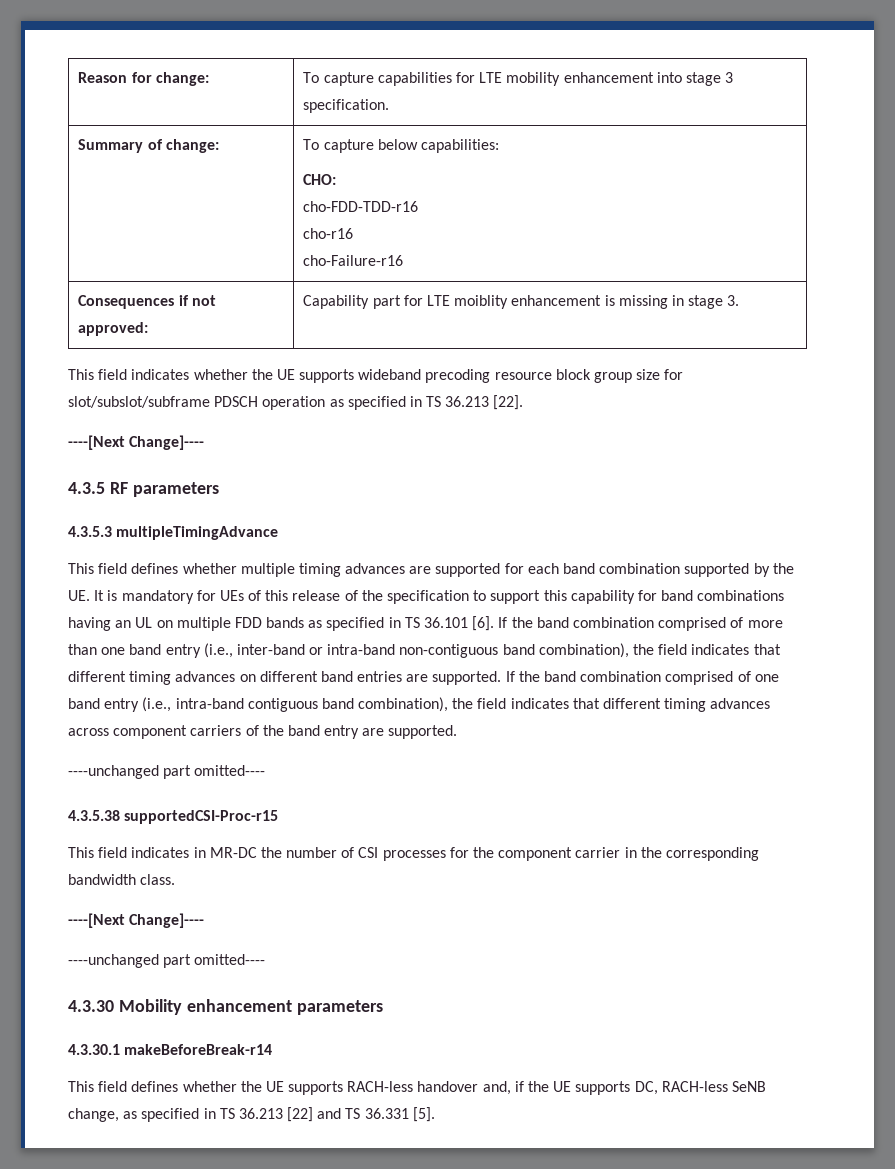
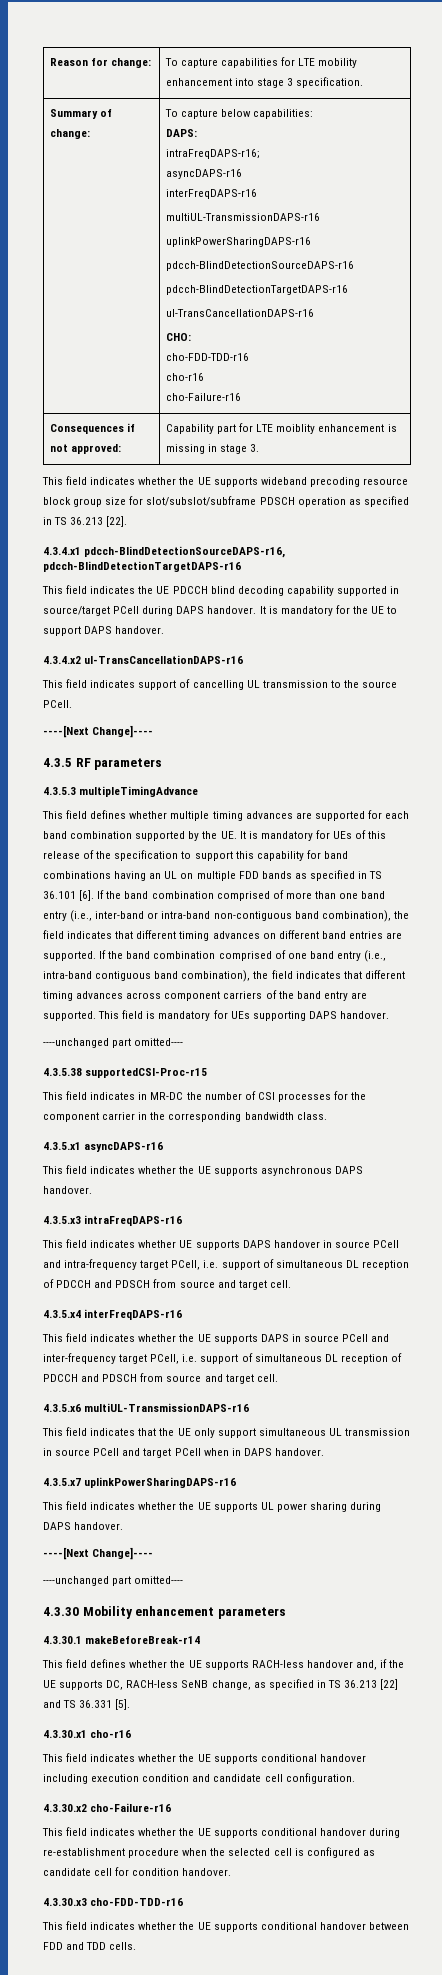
(499, 146) none -> [165,129,197,137] [165,149,260,159] [165,169,242,179] [165,189,257,199] [165,213,320,221] [165,237,311,247] [165,261,354,271] [165,285,348,295] [165,309,314,317] // DAPS: // intraFreqDAPS-r16; // asyncDAPS-r16 // interFreqDAPS-r16 // multiUL-TransmissionDAPS-r16 // uplinkPowerSharingDAPS-r16 // pdcch-BlindDetectionSourceDAPS-r16 // pdcch-BlindDetectionTargetDAPS-r16 // ul-TransCancellationDAPS-r16
(524, 402) none -> [43,546,286,558] [43,561,241,572] [42,585,400,596] [43,605,398,616] [43,626,165,636] [43,655,244,664] [42,679,398,690] [43,700,72,708] // 4.3.4.x1 pdcch-BlindDetectionSourceDAPS-r16, pdcch-BlindDetectionTargetDAPS-r16 // This field indicates the UE PDCCH blind decoding capability supported in source/target PCell during DAPS handover. It is mandatory for the UE to support DAPS handover. // 4.3.4.x2 ul-TransCancellationDAPS-r16 // This field indicates support of cancelling UL transmission to the source PCell.
(458, 732) none -> [98,1010,389,1021] This field is mandatory for UEs supporting DAPS handover.
(176, 879) none -> [43,1142,164,1152] [42,1165,363,1176] [43,1186,92,1194] [43,1215,183,1226] [42,1239,400,1250] [43,1259,409,1270] [43,1279,291,1290] [43,1309,183,1320] [42,1333,390,1344] [43,1353,402,1364] [43,1373,278,1384] [43,1403,250,1412] [42,1427,411,1438] [43,1448,324,1458] [43,1477,237,1488] [42,1501,382,1512] [43,1522,124,1530] // 4.3.5.x1 asyncDAPS-r16 // This field indicates whether the UE supports asynchronous DAPS handover. // 4.3.5.x3 intraFreqDAPS-r16 // This field indicates whether UE supports DAPS handover in source PCell and intra-frequency target PCell, i.e. support of simultaneous DL reception of PDCCH and PDSCH from source and target cell. // 4.3.5.x4 interFreqDAPS-r16 // This field indicates whether the UE supports DAPS in source PCell and inter-frequency target PCell, i.e. support of simultaneous DL reception of PDCCH and PDSCH from source and target cell. // 4.3.5.x6 multiUL-TransmissionDAPS-r16 // This field indicates that the UE only support simultaneous UL transmission in source PCell and target PCell when in DAPS handover. // 4.3.5.x7 uplinkPowerSharingDAPS-r16 // This field indicates whether the UE supports UL power sharing during DAPS handover.
(435, 1114) none -> [43,1730,132,1738] [42,1753,366,1764] [43,1773,355,1784] [43,1803,172,1812] [42,1827,400,1838] [43,1847,375,1858] [43,1867,232,1876] [43,1898,184,1906] [42,1921,409,1932] [43,1942,137,1950] // 4.3.30.x1 cho-r16 // This field indicates whether the UE supports conditional handover including execution condition and candidate cell configuration. // 4.3.30.x2 cho-Failure-r16 // This field indicates whether the UE supports conditional handover during re-establishment procedure when the selected cell is configured as candidate cell for condition handover. // 4.3.30.x3 cho-FDD-TDD-r16 // This field indicates whether the UE supports conditional handover between FDD and TDD cells.

